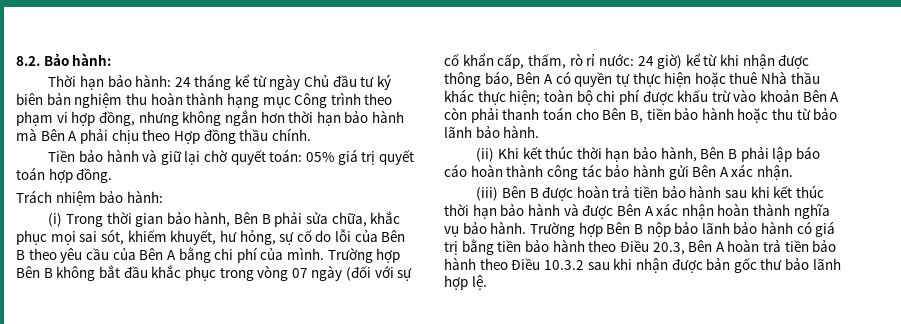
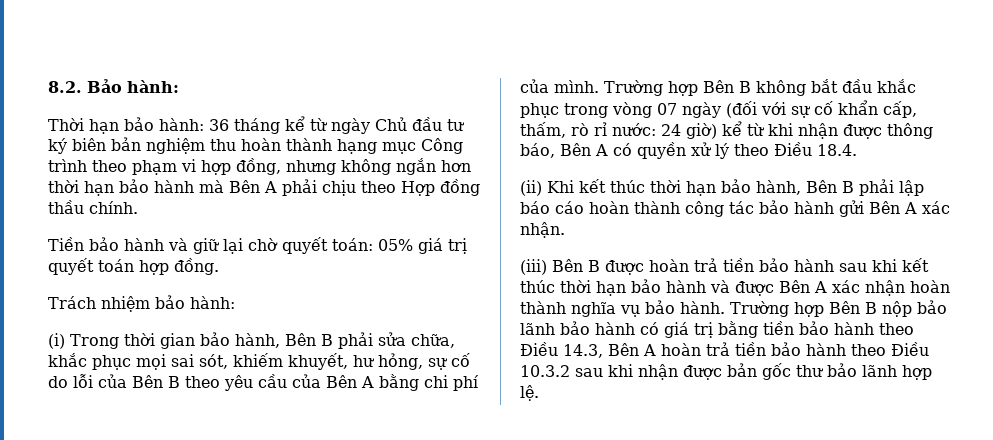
[174,77,191,87] 24 -> [209,119,229,131] 36
[615,71,820,87] [444,89,840,105] [444,107,838,123] [444,125,540,138] tự thực hiện hoặc thuê Nhà thầu khác thực hiện; toàn bộ chi phí được khấu trừ vào khoản Bên A còn phải thanh toán cho Bên B, tiền bảo hành hoặc thu từ bảo lãnh bảo hành. -> [691,142,857,159] xử lý theo Điều 18.4.
[652,242,685,255] 20.3, -> [563,344,603,358] 14.3,

